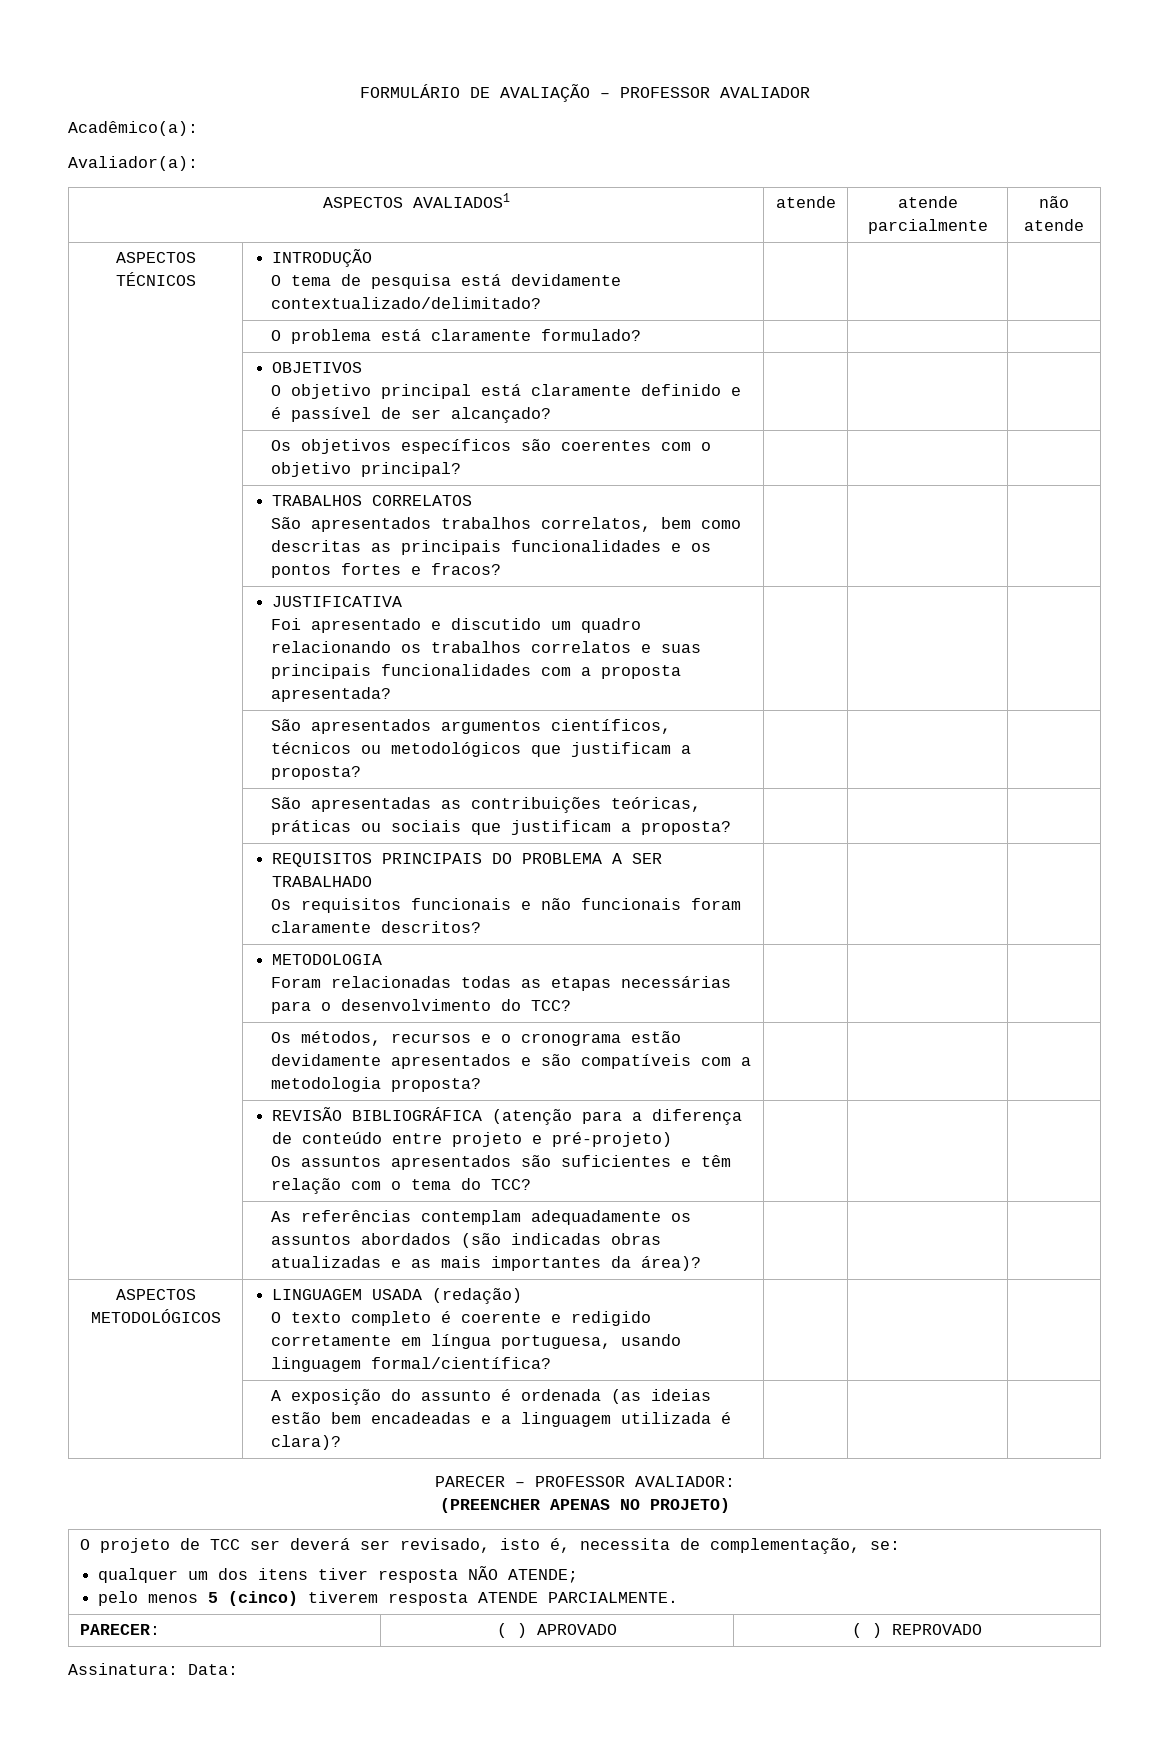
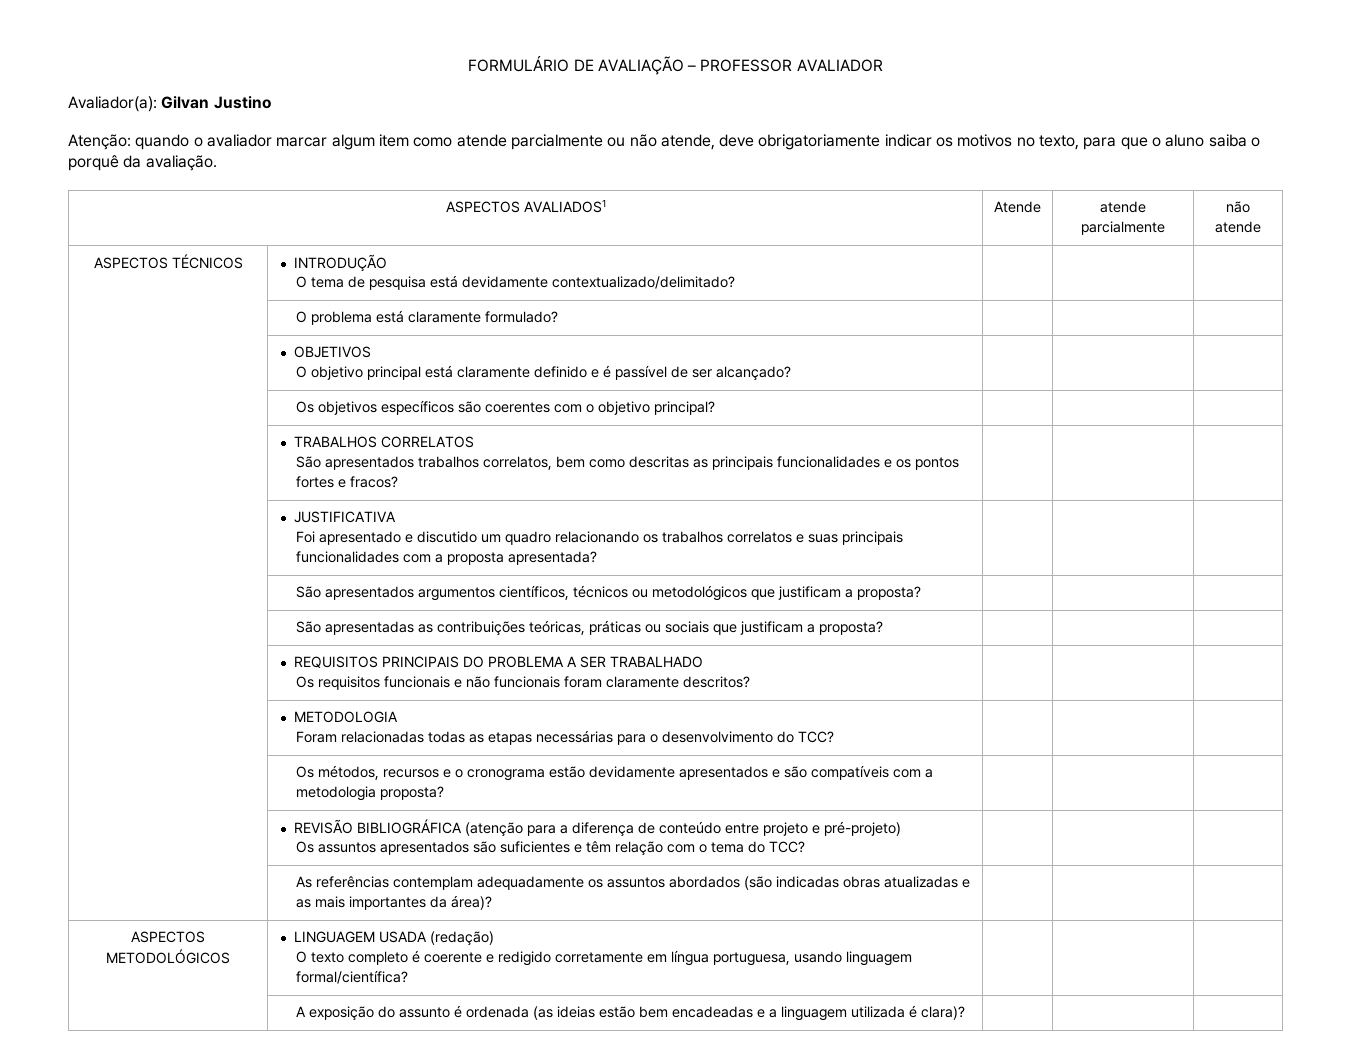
[68,121,198,136] [68,156,198,171] Acadêmico(a): // Avaliador(a): -> [68,96,271,112] [68,134,1261,150] [68,155,217,171] Avaliador(a): Gilvan Justino // Atenção: quando o avaliador marcar algum item como atende parcialmente ou não atende, deve obrigatoriamente indicar os motivos no texto, para que o aluno saiba o porquê da avaliação.
[775,196,836,208] atende -> [994,201,1041,213] Atende
[434,1476,735,1487] [439,1498,730,1513] [79,1538,900,1554] [97,1566,578,1583] [97,1591,678,1606] [79,1624,160,1635] [497,1623,617,1638] [851,1623,982,1638] [68,1663,238,1675] // PARECER – PROFESSOR AVALIADOR: // (PREENCHER APENAS NO PROJETO) // O projeto de TCC ser deverá ser revisado, isto é, necessita de complementação, se: // qualquer um dos itens tiver resposta NÃO ATENDE; // pelo menos 5 (cinco) tiverem resposta ATENDE PARCIALMENTE. // PARECER: | ( ) APROVADO | ( ) REPROVADO // Assinatura: Data: -> (966, 1013) none

